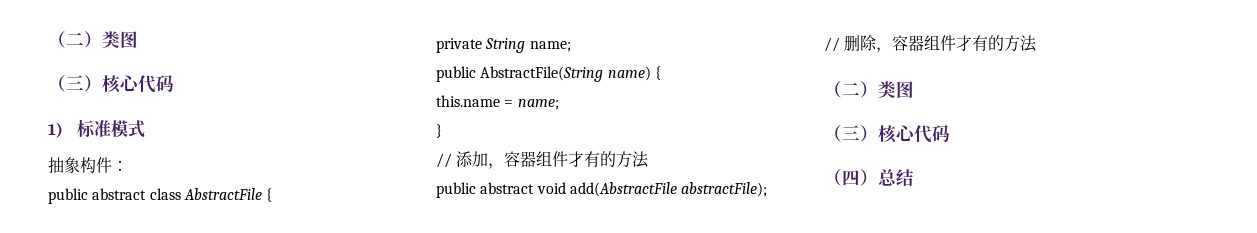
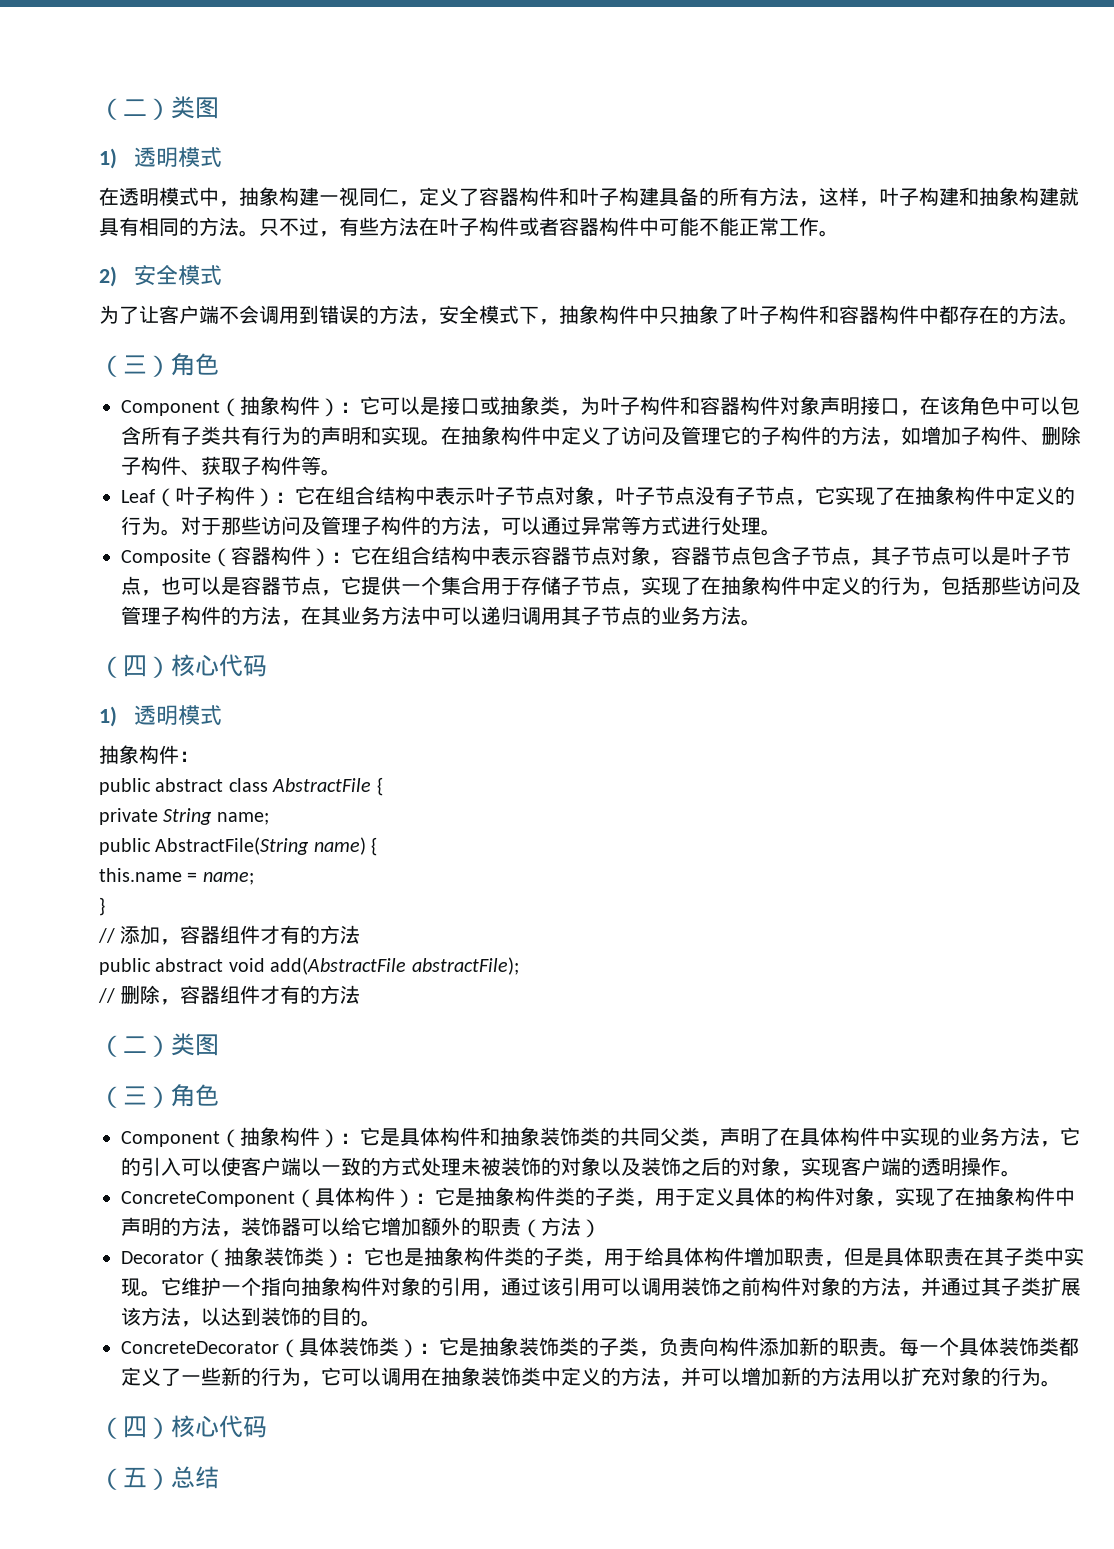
[48,31,138,48] [48,75,84,92] （二）类图 // （三 -> [99,96,219,120] [99,147,222,169] [99,187,1079,207] [99,217,839,237] [99,265,222,287] [99,305,1079,325] [99,353,219,377] [121,396,1080,417] [121,426,1081,446] [121,456,341,476] [121,486,1075,507] [121,516,781,536] [121,546,1071,567] [121,576,1081,596] [121,606,761,626] [99,655,147,678] （二）类图 // 1)透明模式 // 在透明模式中，抽象构建一视同仁，定义了容器构件和叶子构建具备的所有方法，这样，叶子构建和抽象构建就具有相同的方法。只不过，有些方法在叶子构件或者容器构件中可能不能正常工作。 // 2)安全模式 // 为了让客户端不会调用到错误的方法，安全模式下，抽象构件中只抽象了叶子构件和容器构件中都存在的方法。 // （三）角色 // Component（抽象构件）：它可以是接口或抽象类，为叶子构件和容器构件对象声明接口，在该角色中可以包含所有子类共有行为的声明和实现。在抽象构件中定义了访问及管理它的子构件的方法，如增加子构件、删除子构件、获取子构件等。 // Leaf（叶子构件）：它在组合结构中表示叶子节点对象，叶子节点没有子节点，它实现了在抽象构件中定义的行为。对于那些访问及管理子构件的方法，可以通过异常等方式进行处理。 // Composite（容器构件）：它在组合结构中表示容器节点对象，容器节点包含子节点，其子节点可以是叶子节点，也可以是容器节点，它提供一个集合用于存储子节点，实现了在抽象构件中定义的行为，包括那些访问及管理子构件的方法，在其业务方法中可以递归调用其子节点的业务方法。 // （四
[76,119,111,138] 标准 -> [133,705,178,725] 透明
(878, 133) none -> [171,1084,219,1107] [121,1127,1080,1148] [121,1157,1021,1177] [121,1187,1075,1208] [121,1217,601,1238] [121,1247,1084,1268] [121,1277,1081,1297] [121,1307,381,1327] [121,1337,1079,1358] [121,1367,1061,1387] [99,1416,171,1439] 角色 // Component（抽象构件）：它是具体构件和抽象装饰类的共同父类，声明了在具体构件中实现的业务方法，它的引入可以使客户端以一致的方式处理未被装饰的对象以及装饰之后的对象，实现客户端的透明操作。 // ConcreteComponent（具体构件）：它是抽象构件类的子类，用于定义具体的构件对象，实现了在抽象构件中声明的方法，装饰器可以给它增加额外的职责（方法） // Decorator（抽象装饰类）：它也是抽象构件类的子类，用于给具体构件增加职责，但是具体职责在其子类中实现。它维护一个指向抽象构件对象的引用，通过该引用可以调用装饰之前构件对象的方法，并通过其子类扩展该方法，以达到装饰的目的。 // ConcreteDecorator（具体装饰类）：它是抽象装饰类的子类，负责向构件添加新的职责。每一个具体装饰类都定义了一些新的行为，它可以调用在抽象装饰类中定义的方法，并可以增加新的方法用以扩充对象的行为。 // （四）
[842,170,860,186] 四 -> [123,1467,147,1488] 五

